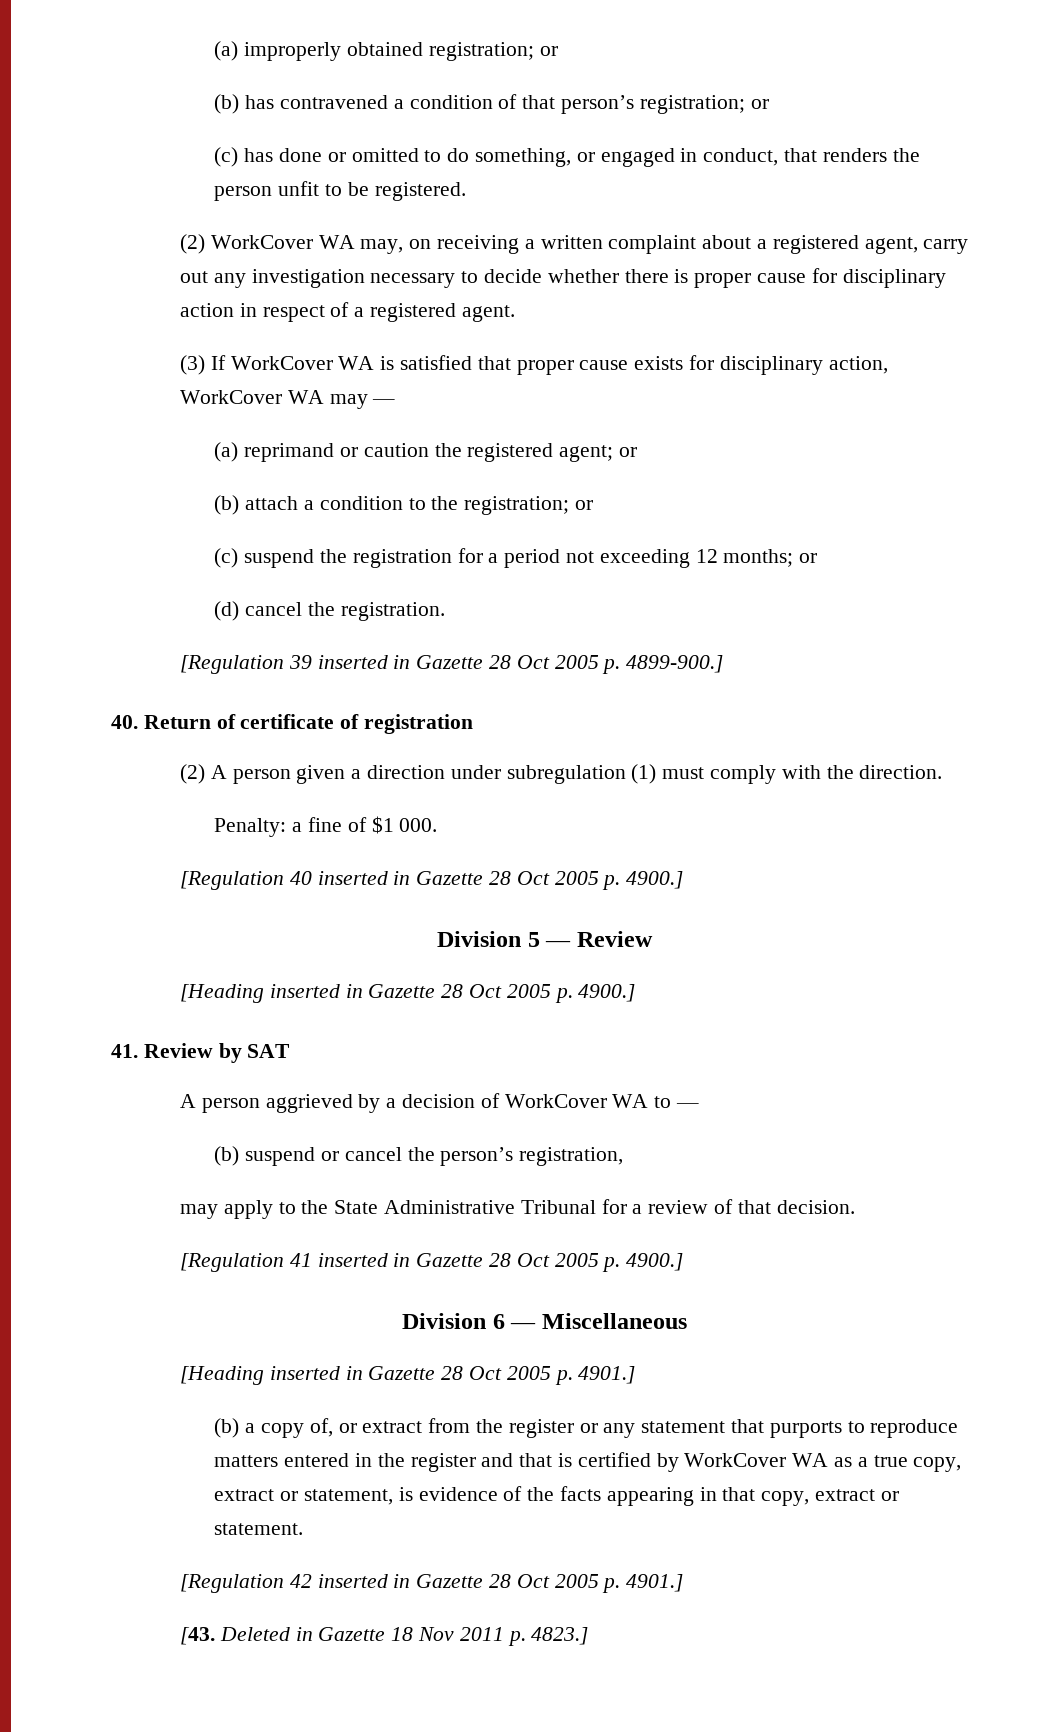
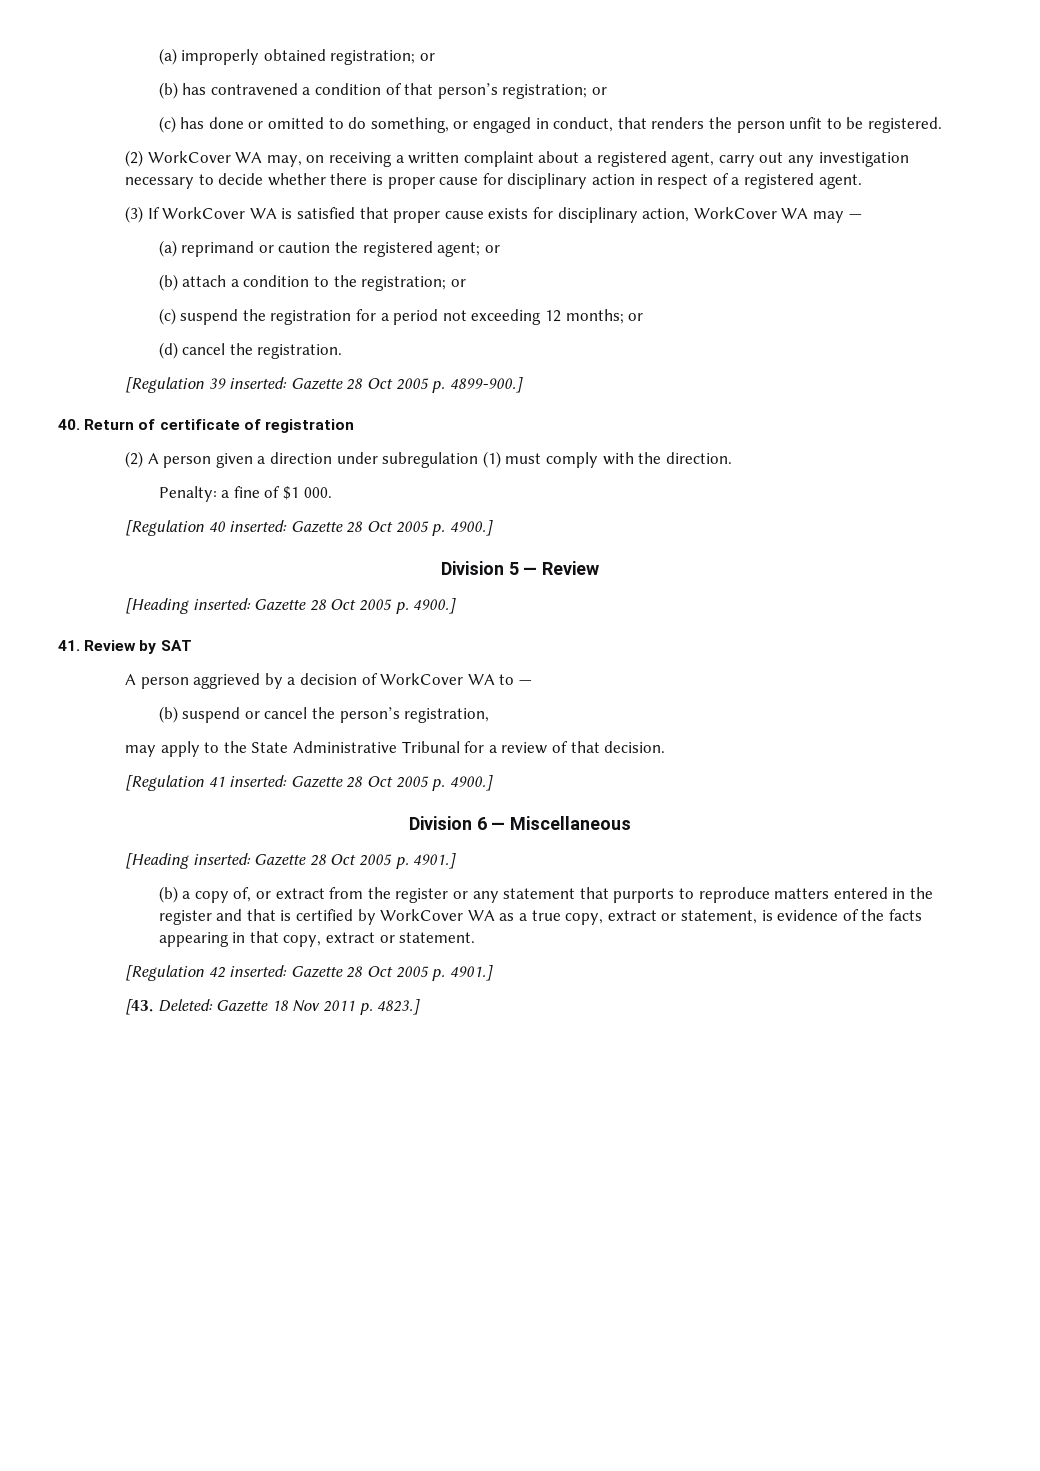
[317,655,411,669] inserted in -> [229,377,288,389] inserted:
[317,871,411,885] inserted in -> [229,520,288,532] inserted:
[269,984,363,998] inserted in -> [192,598,251,610] inserted:
[317,1253,411,1267] inserted in -> [229,775,288,787] inserted:
[269,1366,363,1380] inserted in -> [192,853,251,865] inserted:
[317,1574,411,1588] inserted in -> [229,965,288,977] inserted:
[219,1627,313,1641] Deleted in -> [157,999,213,1012] Deleted:

